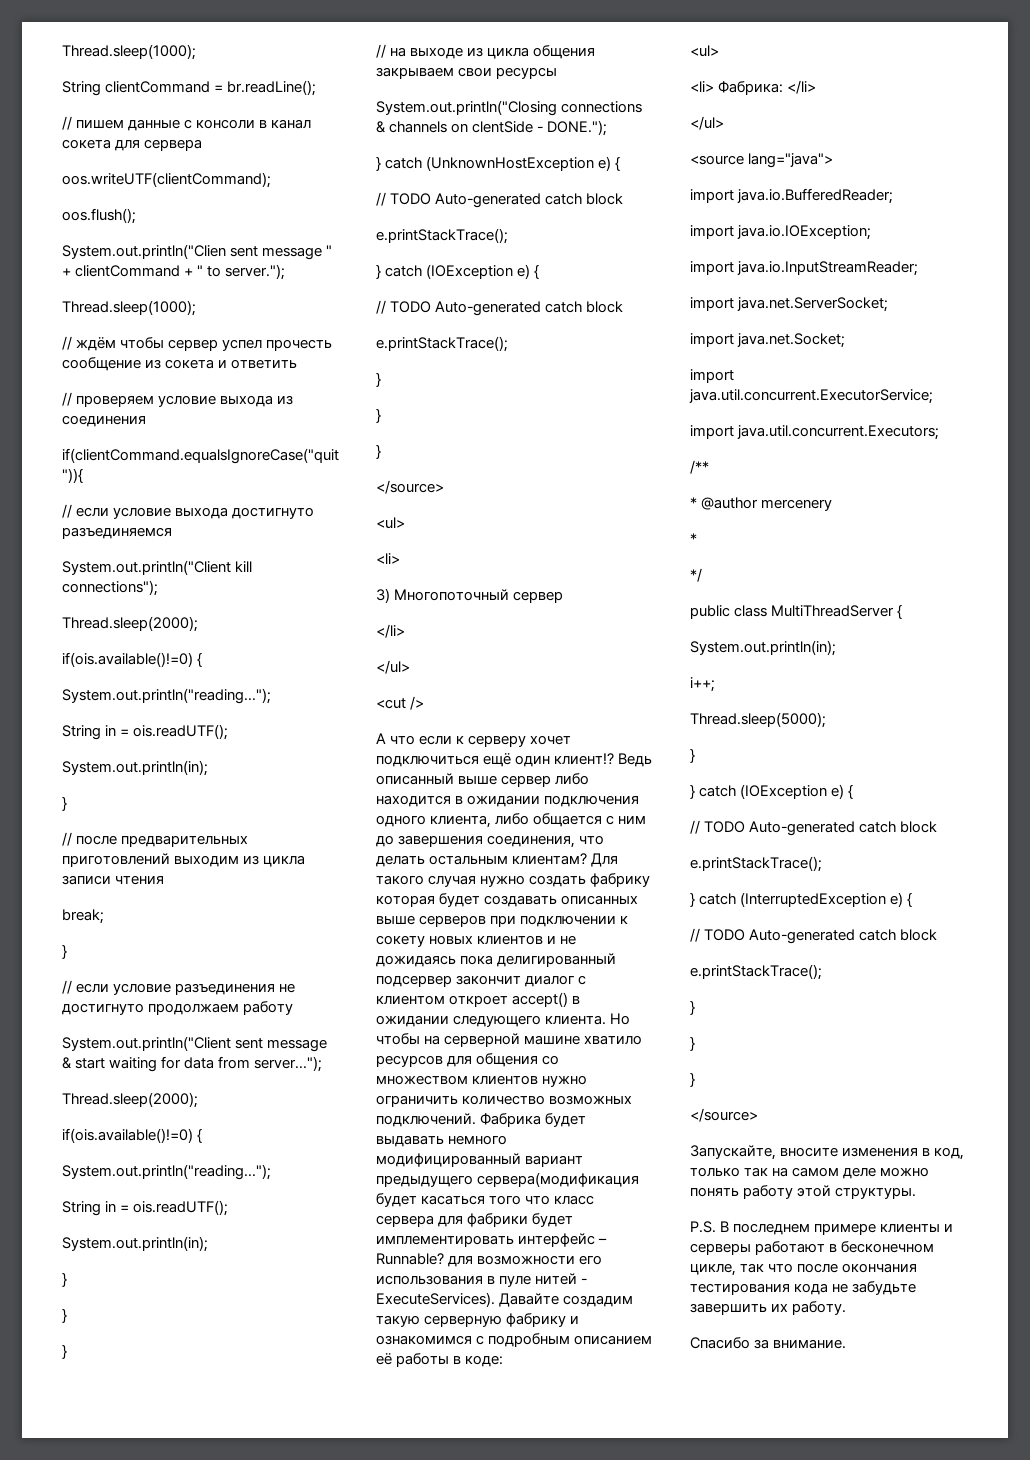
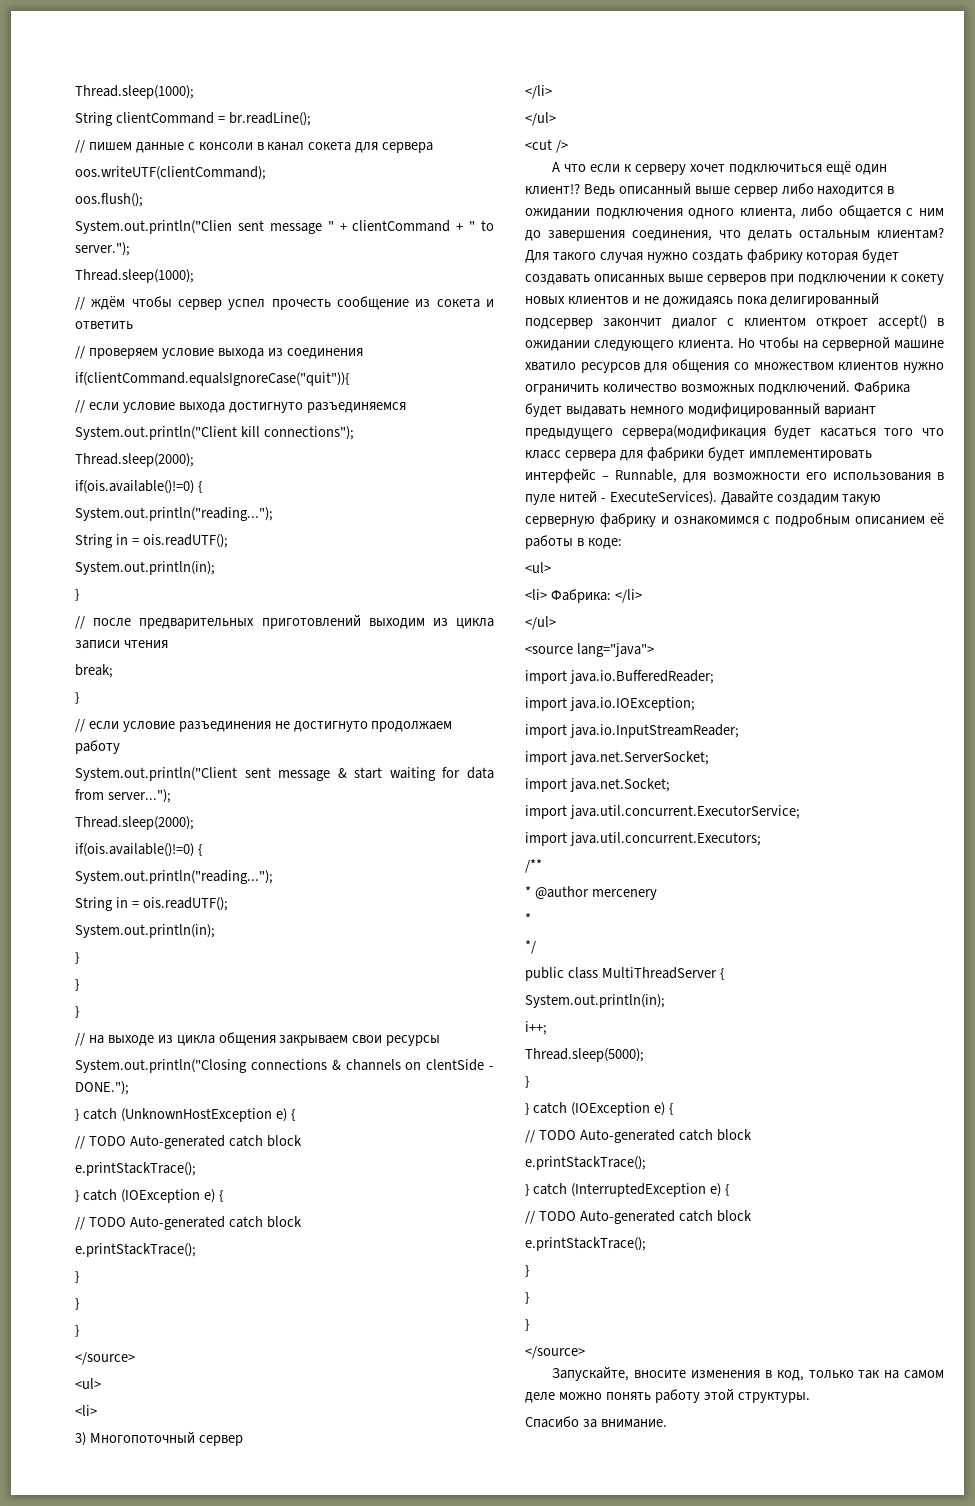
[376,1253,444,1265] Runnable? -> [615,469,678,483] Runnable,
[690,1221,954,1235] [690,1241,935,1255] [690,1263,918,1276] [690,1281,917,1295] [690,1301,847,1315] // P.S. В последнем примере клиенты и серверы работают в бесконечном цикле, так что после окончания тестирования кода не забудьте завершить их работу. -> (810, 1397) none

